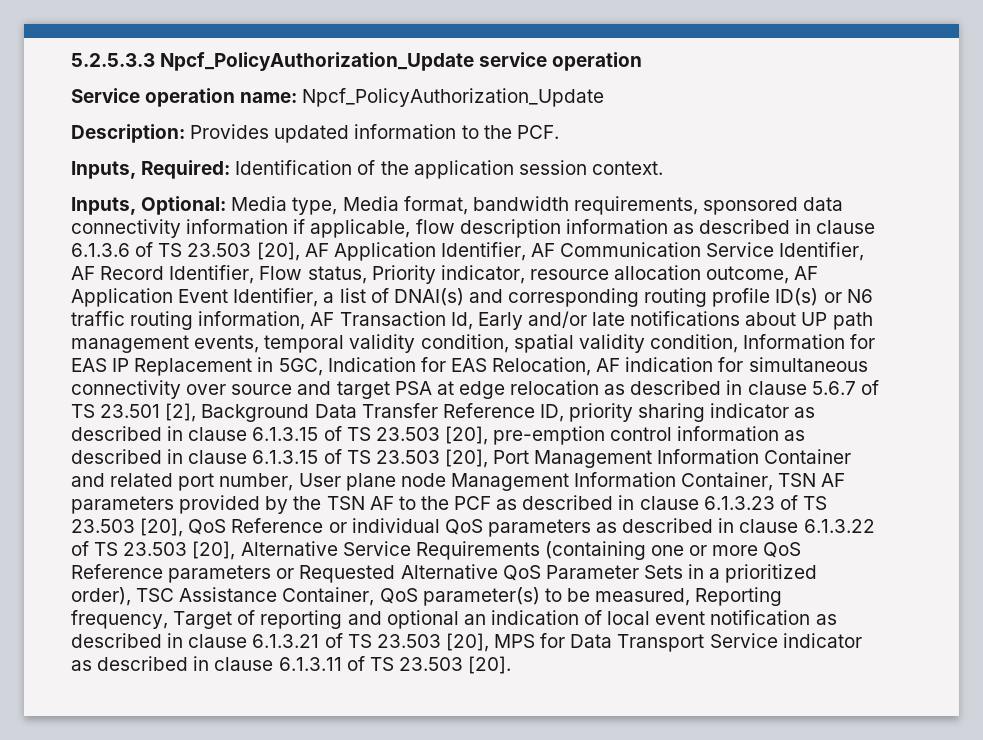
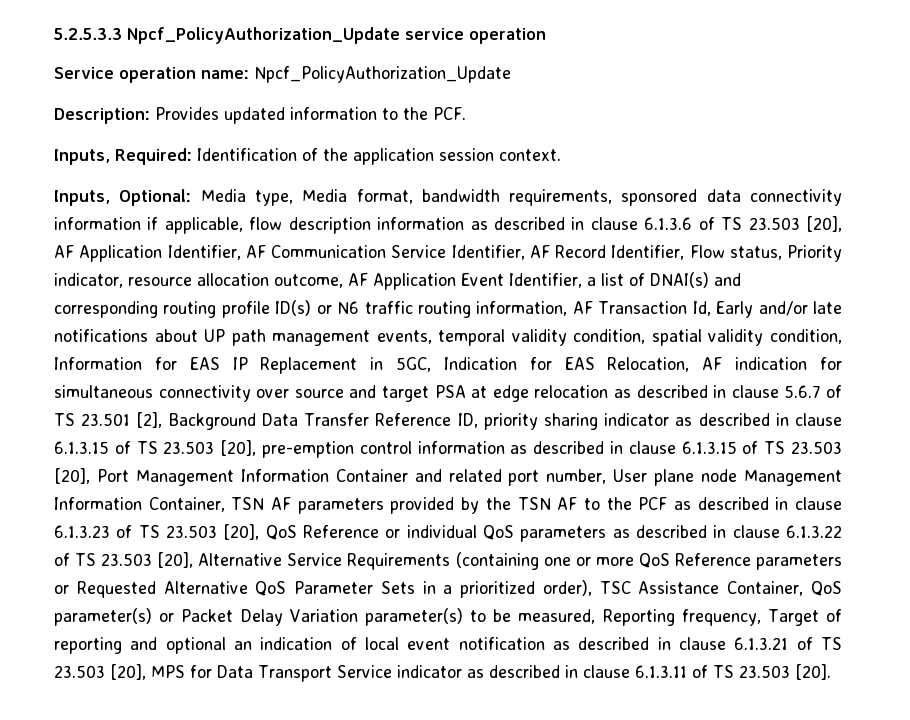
(540, 596) none -> [159,608,463,626] or Packet Delay Variation parameter(s)

